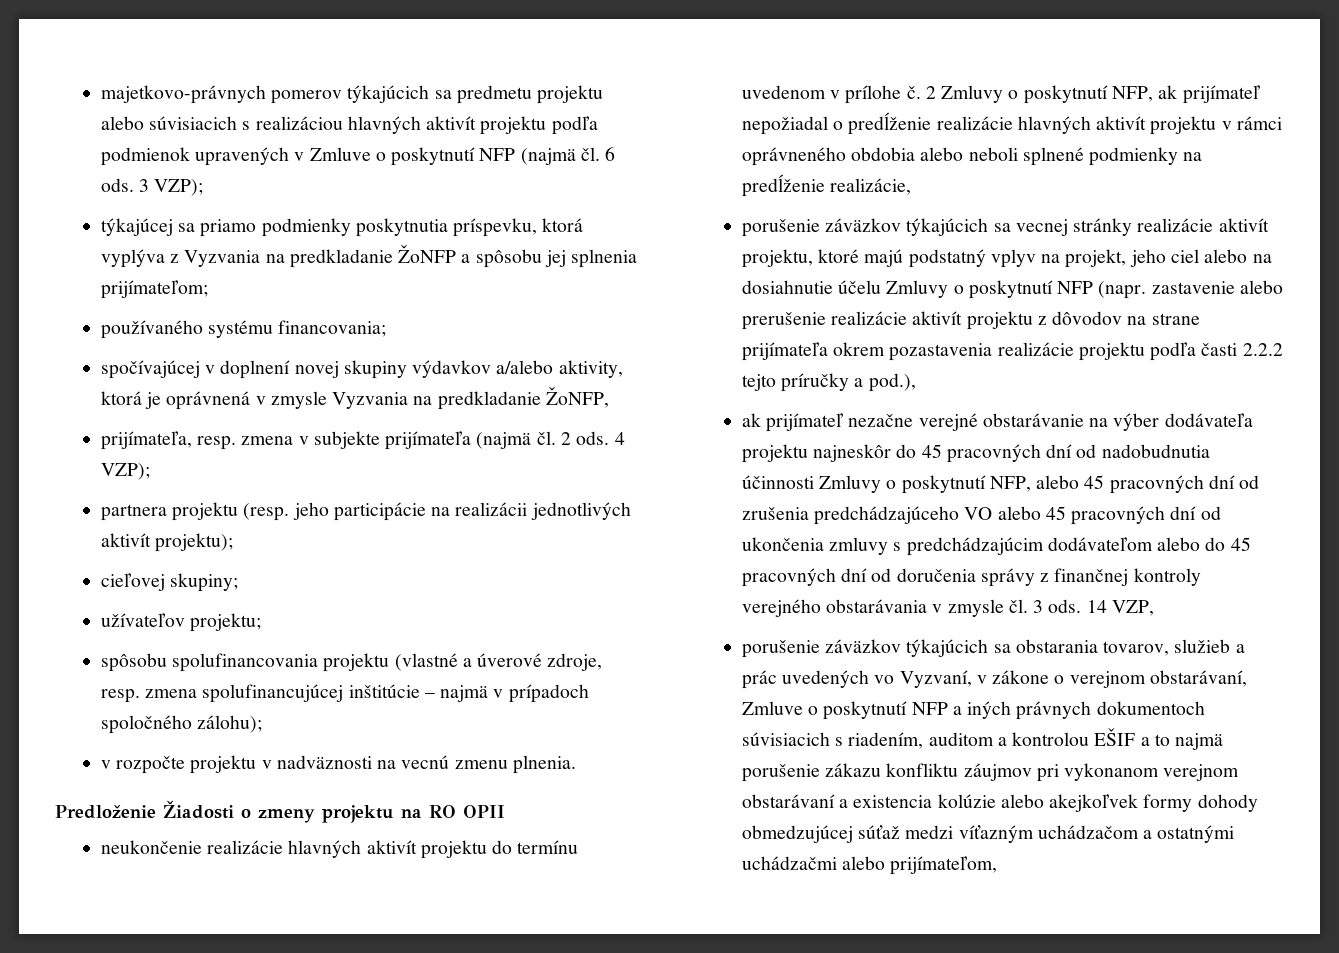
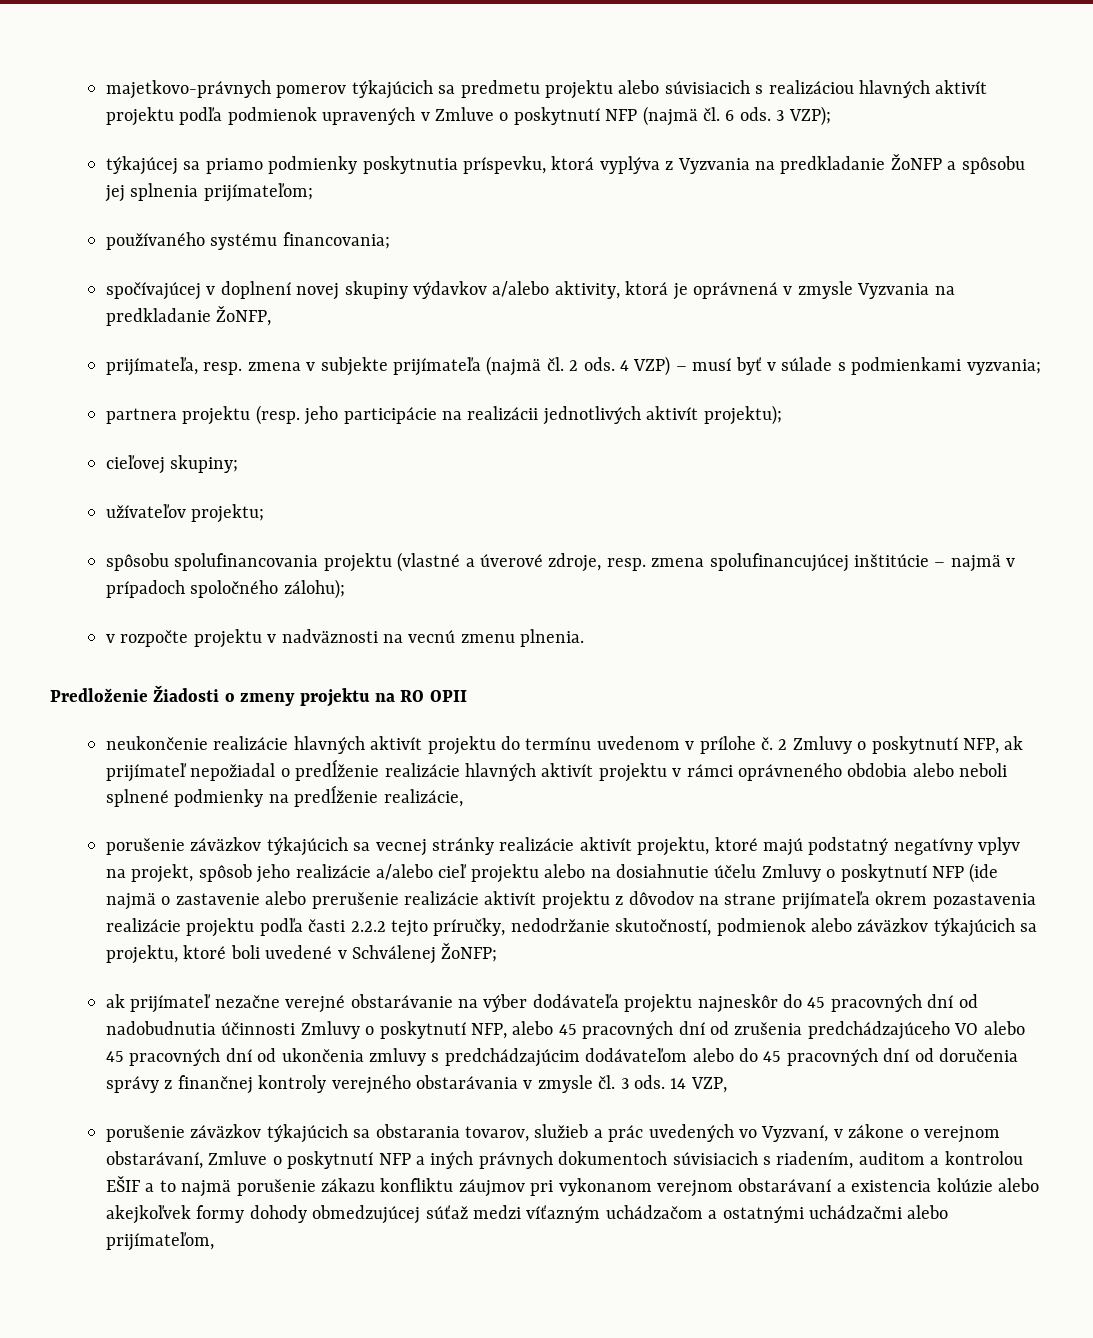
[100,463,150,480] VZP); -> [633,356,1041,376] VZP) – musí byť v súlade s podmienkami vyzvania;
(986, 258) none -> [893,838,973,855] negatívny
[1129,249,1199,267] jeho ciel -> [198,864,539,883] spôsob jeho realizácie a/alebo cieľ projektu
[1098,281,1147,299] (napr. -> [969,863,999,883] [105,892,171,910] (ide najmä o
[781,373,916,392] príručky a pod.), -> [433,918,1038,937] [105,943,498,964] príručky, nedodržanie skutočností, podmienok alebo záväzkov týkajúcich sa projektu, ktoré boli uvedené v Schválenej ŽoNFP;

